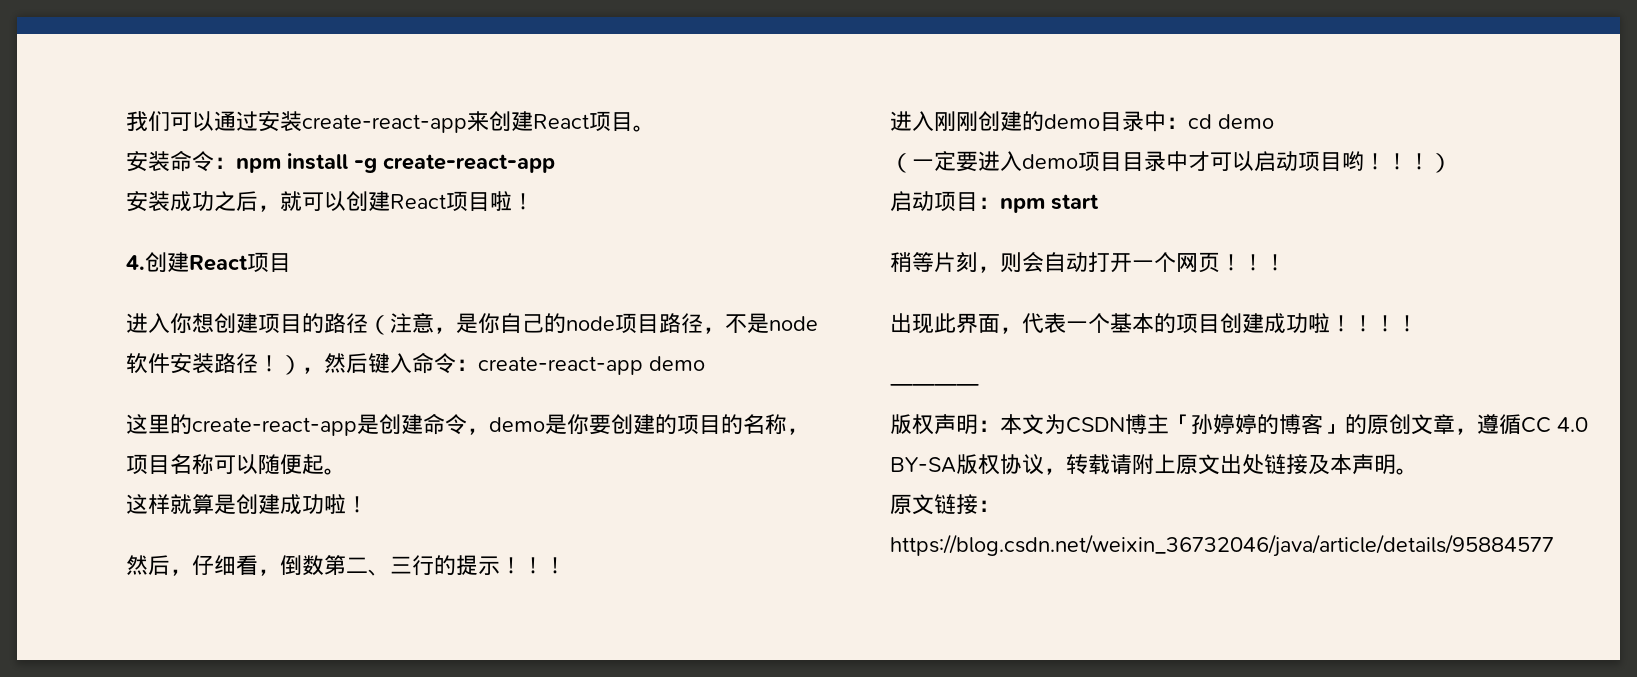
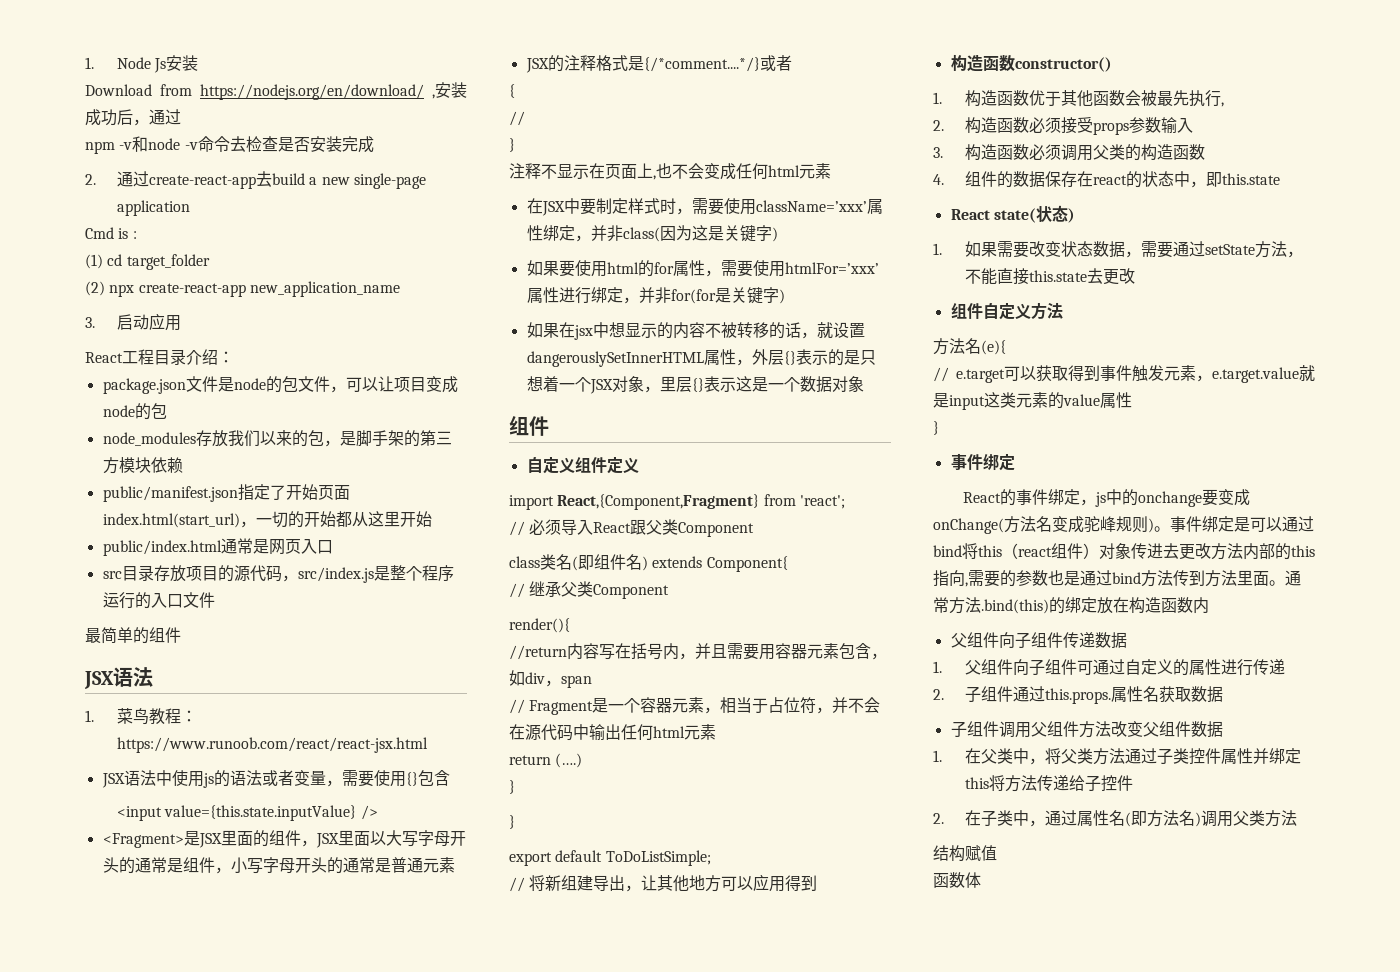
[126,111,655,133] [126,150,555,173] [126,191,534,212] [126,252,291,272] [126,312,818,335] [126,352,705,375] [126,413,809,436] [126,454,346,475] [126,494,368,514] [126,555,566,576] [890,111,1274,132] [890,151,1452,173] [890,191,1099,213] [890,252,1286,273] [890,313,1418,334] [890,384,979,392] [890,414,1588,435] [890,454,1418,475] [890,494,1000,515] [890,534,1554,557] 我们可以通过安装create-react-app来创建React项目。 // 安装命令：npm install -g create-react-app // 安装成功之后，就可以创建React项目啦！ // 4.创建React项目 // 进入你想创建项目的路径（注意，是你自己的node项目路径，不是node软件安装路径！），然后键入命令：create-react-app demo // 这里的create-react-app是创建命令，demo是你要创建的项目的名称，项目名称可以随便起。 // 这样就算是创建成功啦！ // 然后，仔细看，倒数第二、三行的提示！！！ // 进入刚刚创建的demo目录中：cd demo // （一定要进入demo项目目录中才可以启动项目哟！！！） // 启动项目：npm start // 稍等片刻，则会自动打开一个网页！！！ // 出现此界面，代表一个基本的项目创建成功啦！！！！ // ———— // 版权声明：本文为CSDN博主「孙婷婷的博客」的原创文章，遵循CC 4.0 BY-SA版权协议，转载请附上原文出处链接及本声明。 // 原文链接：https://blog.csdn.net/weixin_36732046/java/article/details/95884577 -> [85,55,199,73] [85,82,467,100] [85,109,181,126] [85,136,374,154] [85,171,426,189] [116,200,190,216] [85,227,137,239] [85,254,210,270] [85,281,400,297] [85,313,181,331] [85,349,234,365] [102,376,458,394] [102,403,167,420] [102,430,452,447] [102,457,183,474] [102,484,350,502] [102,511,432,528] [102,538,333,556] [102,565,454,583] [102,592,215,609] [85,627,181,644] [84,667,153,689] [85,708,197,725] [116,737,428,753] [101,770,450,788] [116,805,378,821] [102,830,466,848] [102,857,455,874] [525,55,792,73] [509,84,515,98] [509,111,525,126] [509,138,515,152] [509,163,831,180] [526,198,883,216] [526,225,778,242] [526,260,879,277] [526,287,785,304] [526,322,865,340] [526,349,876,367] [526,376,864,394] [509,416,549,436] [526,456,639,474] [509,494,845,510] [509,519,755,537] [509,554,788,572] [509,581,670,599] [509,618,570,633] [509,643,887,660] [509,670,592,688] [509,697,881,715] [509,724,716,741] [509,753,583,768] [509,780,515,794] [509,815,515,829] [509,850,711,866] [509,874,818,892] [950,54,1112,72] [933,90,1224,107] [933,117,1193,135] [933,144,1205,161] [933,171,1280,188] [950,205,1075,223] [933,241,1303,258] [964,268,1135,285] [950,302,1063,320] [933,338,1006,355] [933,365,1315,383] [933,392,1132,410] [933,421,939,435] [950,453,1015,471] [963,489,1251,507] [933,516,1314,534] [933,543,1315,560] [933,570,1301,587] [933,597,1209,614] [950,632,1127,649] [933,659,1285,676] [933,686,1223,704] [950,721,1223,738] [933,748,1301,765] [964,775,1133,792] [933,810,1297,827] [933,845,997,862] [933,872,981,888] 1. Node Js安装 // Download from https://nodejs.org/en/download/ ,安装成功后，通过 // npm -v和node -v命令去检查是否安装完成 // 2.通过create-react-app去build a new single-page application // Cmd is : // (1) cd target_folder // (2) npx create-react-app new_application_name // 3.启动应用 // React工程目录介绍： // package.json文件是node的包文件，可以让项目变成node的包 // node_modules存放我们以来的包，是脚手架的第三方模块依赖 // public/manifest.json指定了开始页面index.html(start_url)，一切的开始都从这里开始 // public/index.html通常是网页入口 // src目录存放项目的源代码，src/index.js是整个程序运行的入口文件 // 最简单的组件 // JSX语法 // 1.菜鸟教程：https://www.runoob.com/react/react-jsx.html // JSX语法中使用js的语法或者变量，需要使用{}包含 // <input value={this.state.inputValue} /> // <Fragment>是JSX里面的组件，JSX里面以大写字母开头的通常是组件，小写字母开头的通常是普通元素 // JSX的注释格式是{/*comment....*/}或者 // { // // // } // 注释不显示在页面上,也不会变成任何html元素 // 在JSX中要制定样式时，需要使用className=’xxx’属性绑定，并非class(因为这是关键字) // 如果要使用html的for属性，需要使用htmlFor=’xxx’属性进行绑定，并非for(for是关键字) // 如果在jsx中想显示的内容不被转移的话，就设置dangerouslySetInnerHTML属性，外层{}表示的是只想着一个JSX对象，里层{}表示这是一个数据对象 // 组件 // 自定义组件定义 // import React,{Component,Fragment} from 'react'; // // 必须导入React跟父类Component // class类名(即组件名) extends Component{ // // 继承父类Component // render(){ // //return内容写在括号内，并且需要用容器元素包含，如div，span // // Fragment是一个容器元素，相当于占位符，并不会在源代码中输出任何html元素 // return (….) // } // } // export default ToDoListSimple; // // 将新组建导出，让其他地方可以应用得到 // 构造函数constructor() // 1.构造函数优于其他函数会被最先执行, // 2.构造函数必须接受props参数输入 // 3.构造函数必须调用父类的构造函数 // 4.组件的数据保存在react的状态中，即this.state // React state(状态) // 1.如果需要改变状态数据，需要通过setState方法，不能直接this.state去更改 // 组件自定义方法 // 方法名(e){ // // e.target可以获取得到事件触发元素，e.target.value就是input这类元素的value属性 // } // 事件绑定 // React的事件绑定，js中的onchange要变成onChange(方法名变成驼峰规则)。事件绑定是可以通过bind将this（react组件）对象传进去更改方法内部的this指向,需要的参数也是通过bind方法传到方法里面。通常方法.bind(this)的绑定放在构造函数内 // 父组件向子组件传递数据 // 1.父组件向子组件可通过自定义的属性进行传递 // 2.子组件通过this.props.属性名获取数据 // 子组件调用父组件方法改变父组件数据 // 1.在父类中，将父类方法通过子类控件属性并绑定this将方法传递给子控件 // 2.在子类中，通过属性名(即方法名)调用父类方法 // 结构赋值 // 函数体

